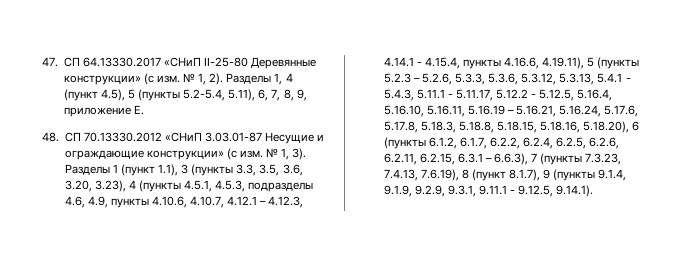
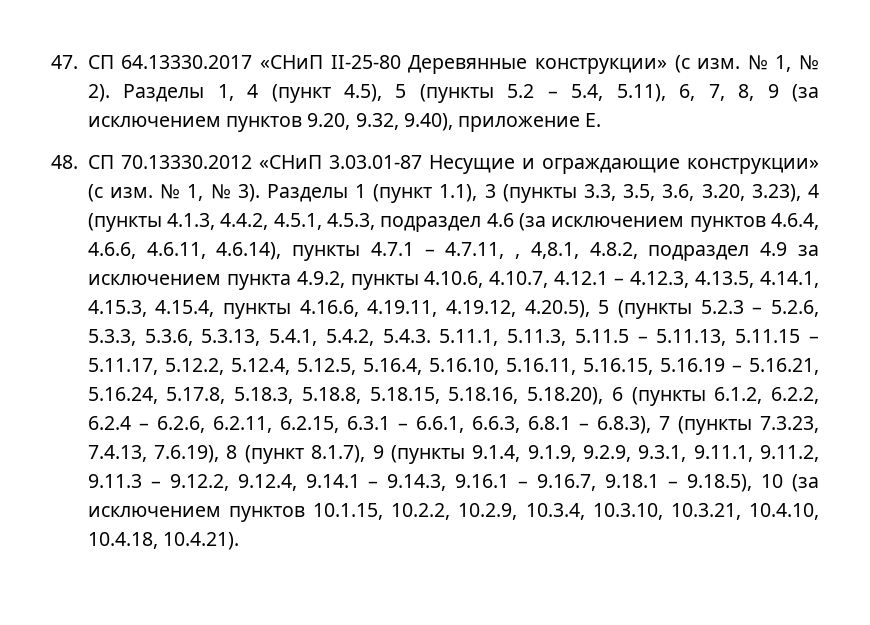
(207, 79) none -> [799,55,819,70] №
[183,89,226,101] 5.2-5.4, -> [507,84,604,101] 5.2 – 5.4,
[296,89,307,101] 9, -> [767,84,819,102] [87,113,453,132] 9 (за исключением пунктов 9.20, 9.32, 9.40),
(290, 154) none -> [210,184,231,199] №
[184,180,314,192] [64,196,108,208] 4.5.1, 4.5.3, подразделы 4.6, 4.9, -> [167,213,819,232] [87,242,819,261] [87,271,345,290] 4.1.3, 4.4.2, 4.5.1, 4.5.3, подраздел 4.6 (за исключением пунктов 4.6.4, 4.6.6, 4.6.11, 4.6.14), пункты 4.7.1 – 4.7.11, , 4,8.1, 4.8.2, подраздел 4.9 за исключением пункта 4.9.2,
[383,57,585,69] 4.14.1 - 4.15.4, пункты 4.16.6, 4.19.11), -> [695,271,819,288] [87,300,590,319] 4.13.5, 4.14.1, 4.15.3, 4.15.4, пункты 4.16.6, 4.19.11, 4.19.12, 4.20.5),
[521,73,631,85] [383,89,537,101] 5.3.12, 5.3.13, 5.4.1 - 5.4.3, 5.11.1 - 5.11.17, 5.12.2 - -> [201,329,820,346] [87,358,290,375] 5.3.13, 5.4.1, 5.4.2, 5.4.3. 5.11.1, 5.11.3, 5.11.5 – 5.11.13, 5.11.15 – 5.11.17, 5.12.2, 5.12.4,
(465, 111) none -> [582,358,653,375] 5.16.15,
[604,105,639,117] 5.17.6, -> (158, 395) none
[459,137,587,149] 6.1.7, 6.2.2, 6.2.4, 6.2.5, -> [771,387,820,404] [87,416,149,430] 6.2.2, 6.2.4 –
[494,153,529,165] 6.6.3), -> [415,416,651,434] 6.6.1, 6.6.3, 6.8.1 – 6.8.3),
[479,185,594,197] 9.11.1 - 9.12.5, 9.14.1). -> [693,445,819,462] [87,474,819,492] [87,503,819,522] [87,532,240,550] 9.11.1, 9.11.2, 9.11.3 – 9.12.2, 9.12.4, 9.14.1 – 9.14.3, 9.16.1 – 9.16.7, 9.18.1 – 9.18.5), 10 (за исключением пунктов 10.1.15, 10.2.2, 10.2.9, 10.3.4, 10.3.10, 10.3.21, 10.4.10, 10.4.18, 10.4.21).

